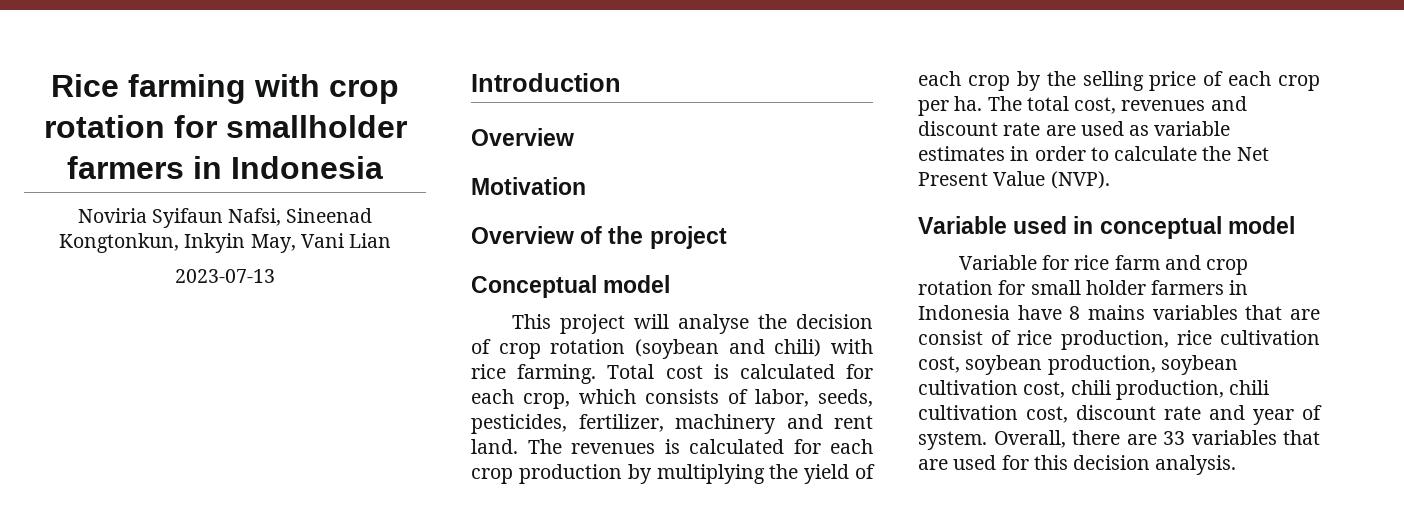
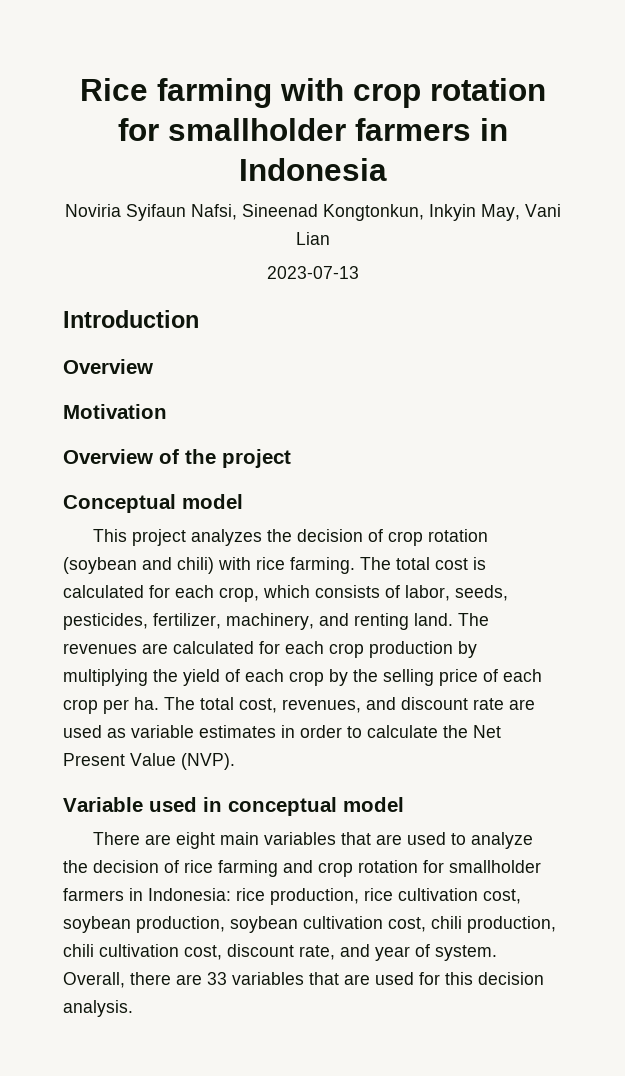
[633,314,749,334] will analyse -> [190,529,262,546] analyzes
[607,364,655,379] Total -> [360,557,430,570] The total
[675,414,873,434] machinery and rent -> [226,613,409,630] machinery, and renting
[664,439,680,454] is -> [142,643,168,654] are
[1121,100,1206,111] revenues -> [282,699,361,713] revenues,
[958,255,1249,275] [918,280,1249,295] [918,305,1320,320] [918,330,1012,345] Variable for rice farm and crop rotation for small holder farmers in Indonesia have 8 mains variables that are consist of -> [92,832,533,849] [63,860,541,877] [63,888,231,901] There are eight main variables that are used to analyze the decision of rice farming and crop rotation for smallholder farmers in Indonesia:
[1164,406,1201,420] rate -> [299,945,335,960] rate,

